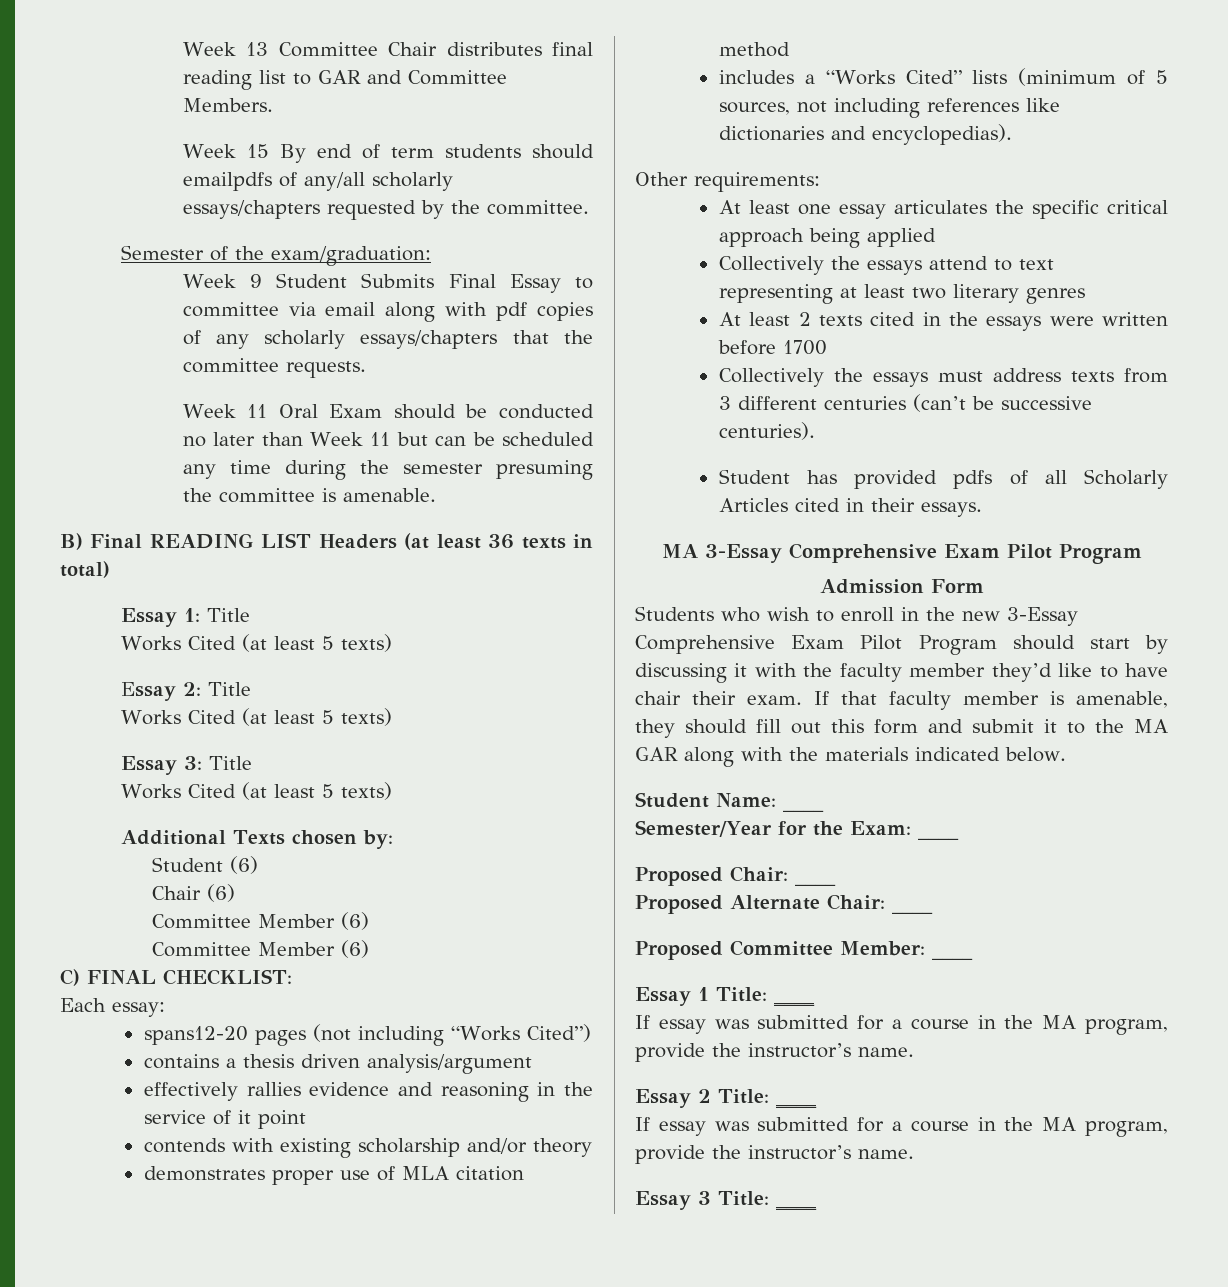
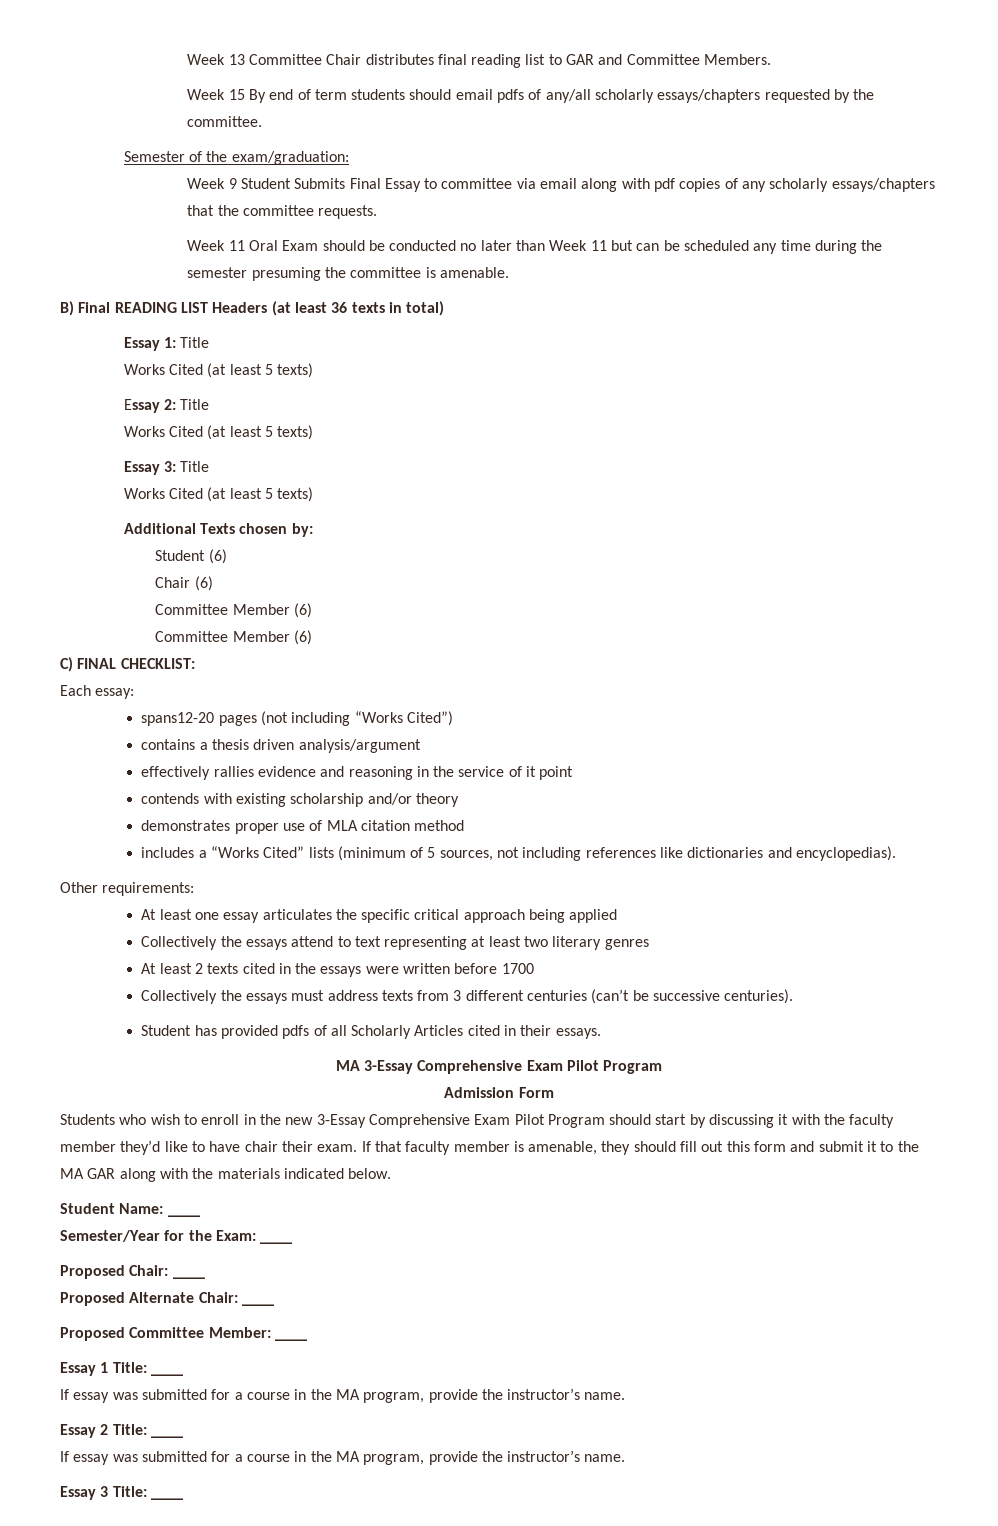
[182,172,272,191] emailpdfs -> [455,89,525,103] email pdfs

